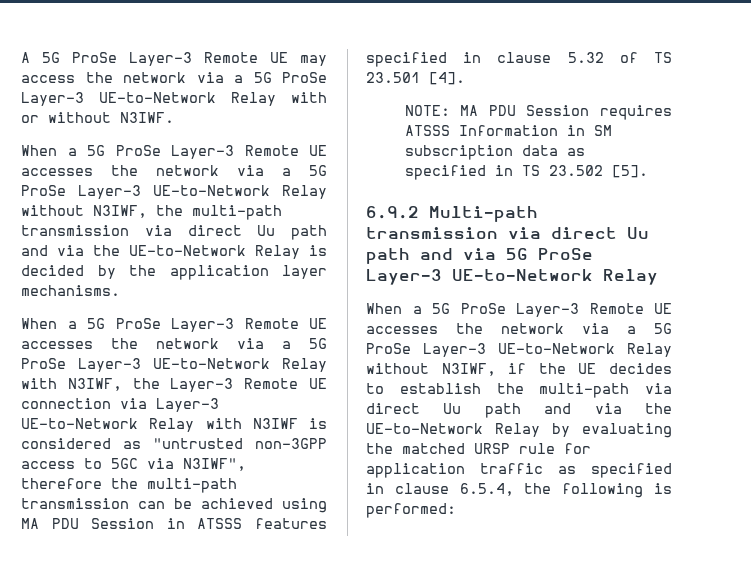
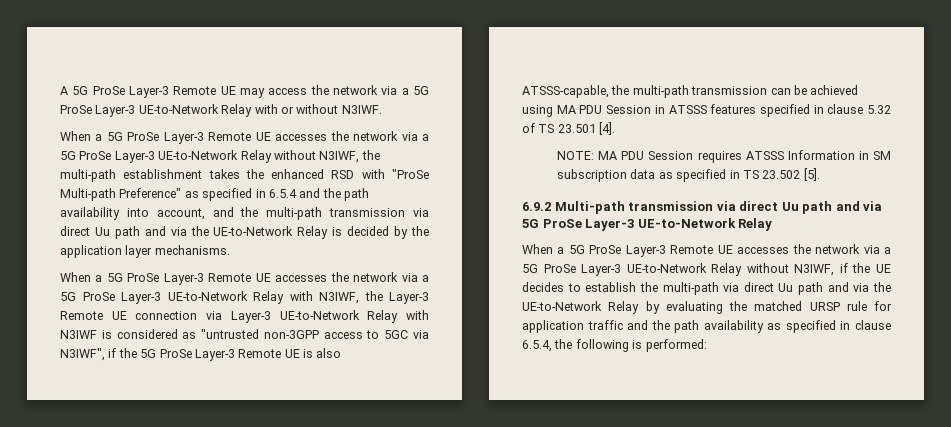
(282, 212) none -> [123,169,429,179] [60,188,369,201] [60,207,323,220] establishment takes the enhanced RSD with "ProSe Multi-path Preference" as specified in 6.5.4 and the path availability into account, and the multi-path
[21,478,102,489] therefore -> [108,348,342,361] [522,85,609,98] if the 5G ProSe Layer-3 Remote UE is also ATSSS-capable,
(543, 468) none -> [627,320,764,333] and the path availability

